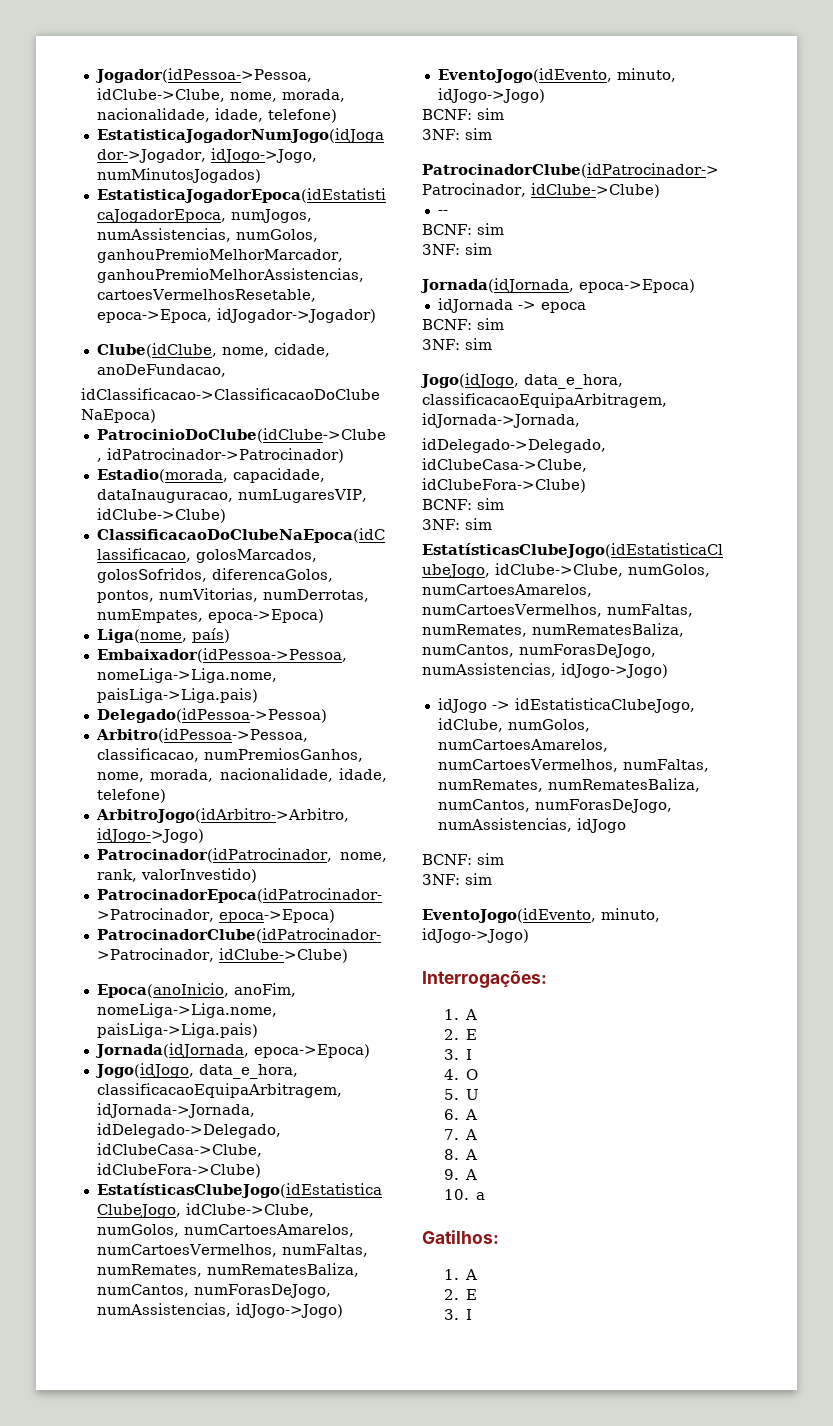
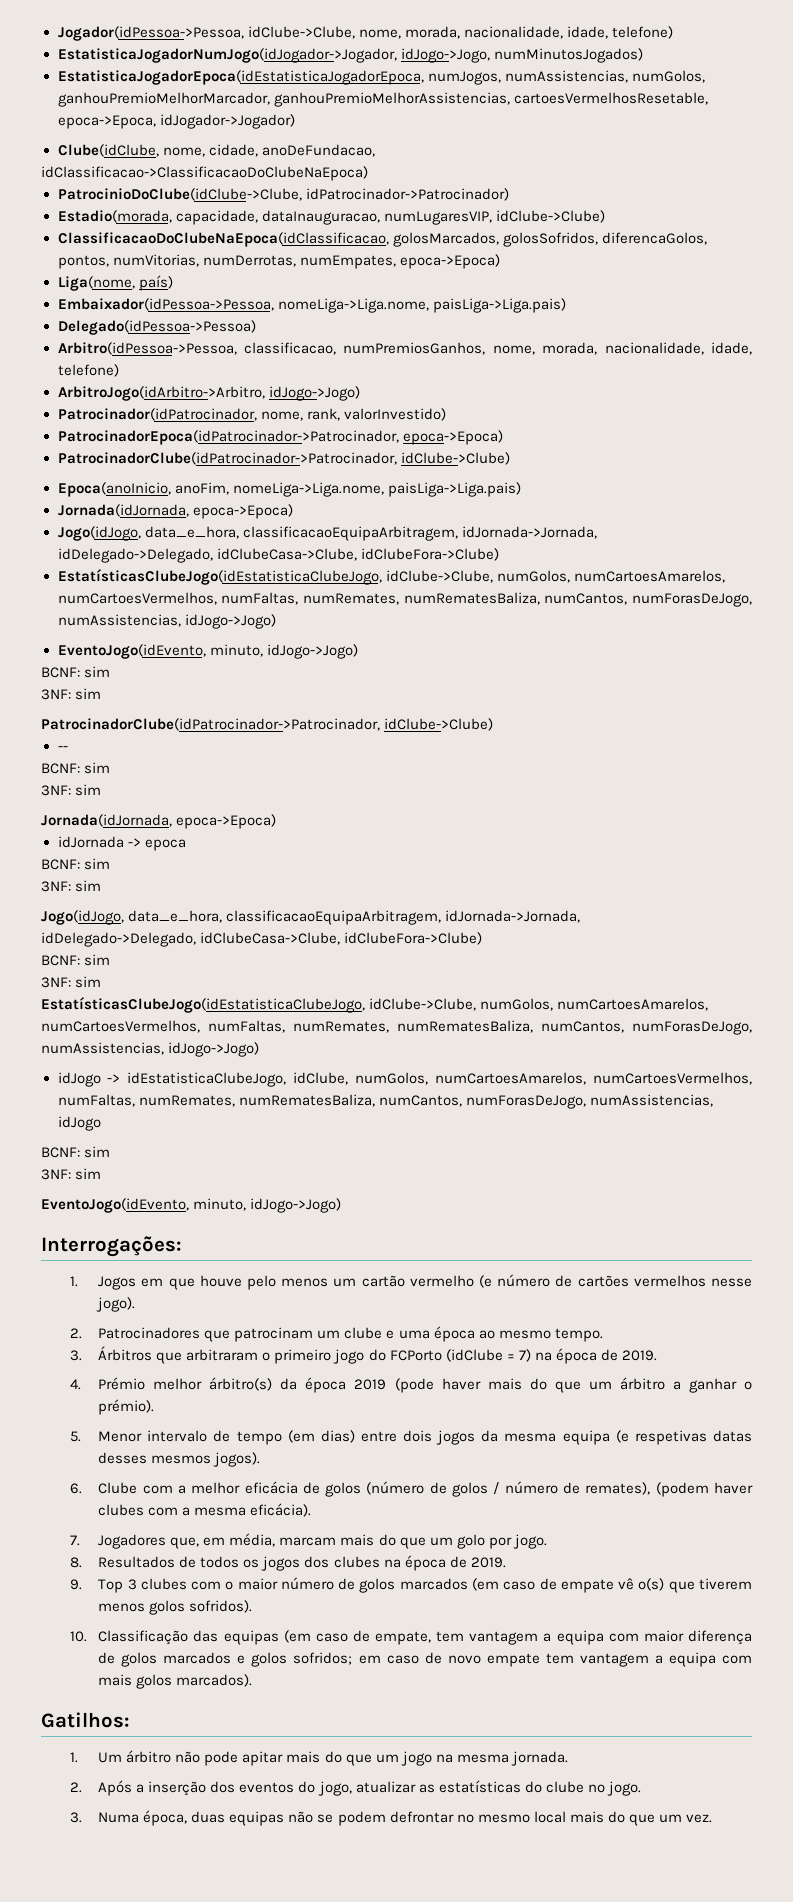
[465,1009,478,1020] [444,1029,478,1040] [444,1049,473,1060] [444,1069,479,1080] [444,1089,480,1100] [444,1109,478,1120] [444,1129,478,1140] [444,1149,478,1160] [444,1169,478,1180] [444,1189,486,1200] [422,1230,499,1244] [444,1269,478,1280] [444,1289,478,1300] [444,1309,473,1320] A // 2. E // 3. I // 4. O // 5. U // 6. A // 7. A // 8. A // 9. A // 10. a // Gatilhos: // 1. A // 2. E // 3. I -> [98,1274,753,1290] [96,1297,136,1312] [69,1326,603,1342] [69,1346,657,1364] [69,1377,752,1393] [98,1399,155,1415] [69,1430,752,1445] [98,1452,261,1467] [69,1481,753,1497] [98,1503,312,1517] [69,1533,547,1549] [69,1555,506,1571] [69,1577,753,1593] [98,1600,253,1615] [69,1630,752,1645] [98,1652,752,1667] [98,1674,253,1689] [41,1712,130,1728] [69,1750,568,1766] [69,1780,641,1796] [69,1810,712,1826] Jogos em que houve pelo menos um cartão vermelho (e número de cartões vermelhos nesse jogo). // 2. Patrocinadores que patrocinam um clube e uma época ao mesmo tempo. // 3. Árbitros que arbitraram o primeiro jogo do FCPorto (idClube = 7) na época de 2019. // 4. Prémio melhor árbitro(s) da época 2019 (pode haver mais do que um árbitro a ganhar o prémio). // 5. Menor intervalo de tempo (em dias) entre dois jogos da mesma equipa (e respetivas datas desses mesmos jogos). // 6. Clube com a melhor eficácia de golos (número de golos / número de remates), (podem haver clubes com a mesma eficácia). // 7. Jogadores que, em média, marcam mais do que um golo por jogo. // 8. Resultados de todos os jogos dos clubes na época de 2019. // 9. Top 3 clubes com o maior número de golos marcados (em caso de empate vê o(s) que tiverem menos golos sofridos). // 10. Classificação das equipas (em caso de empate, tem vantagem a equipa com maior diferença de golos marcados e golos sofridos; em caso de novo empate tem vantagem a equipa com mais golos marcados). // Gatilhos: // 1. Um árbitro não pode apitar mais do que um jogo na mesma jornada. // 2. Após a inserção dos eventos do jogo, atualizar as estatísticas do clube no jogo. // 3. Numa época, duas equipas não se podem defrontar no mesmo local mais do que um vez.

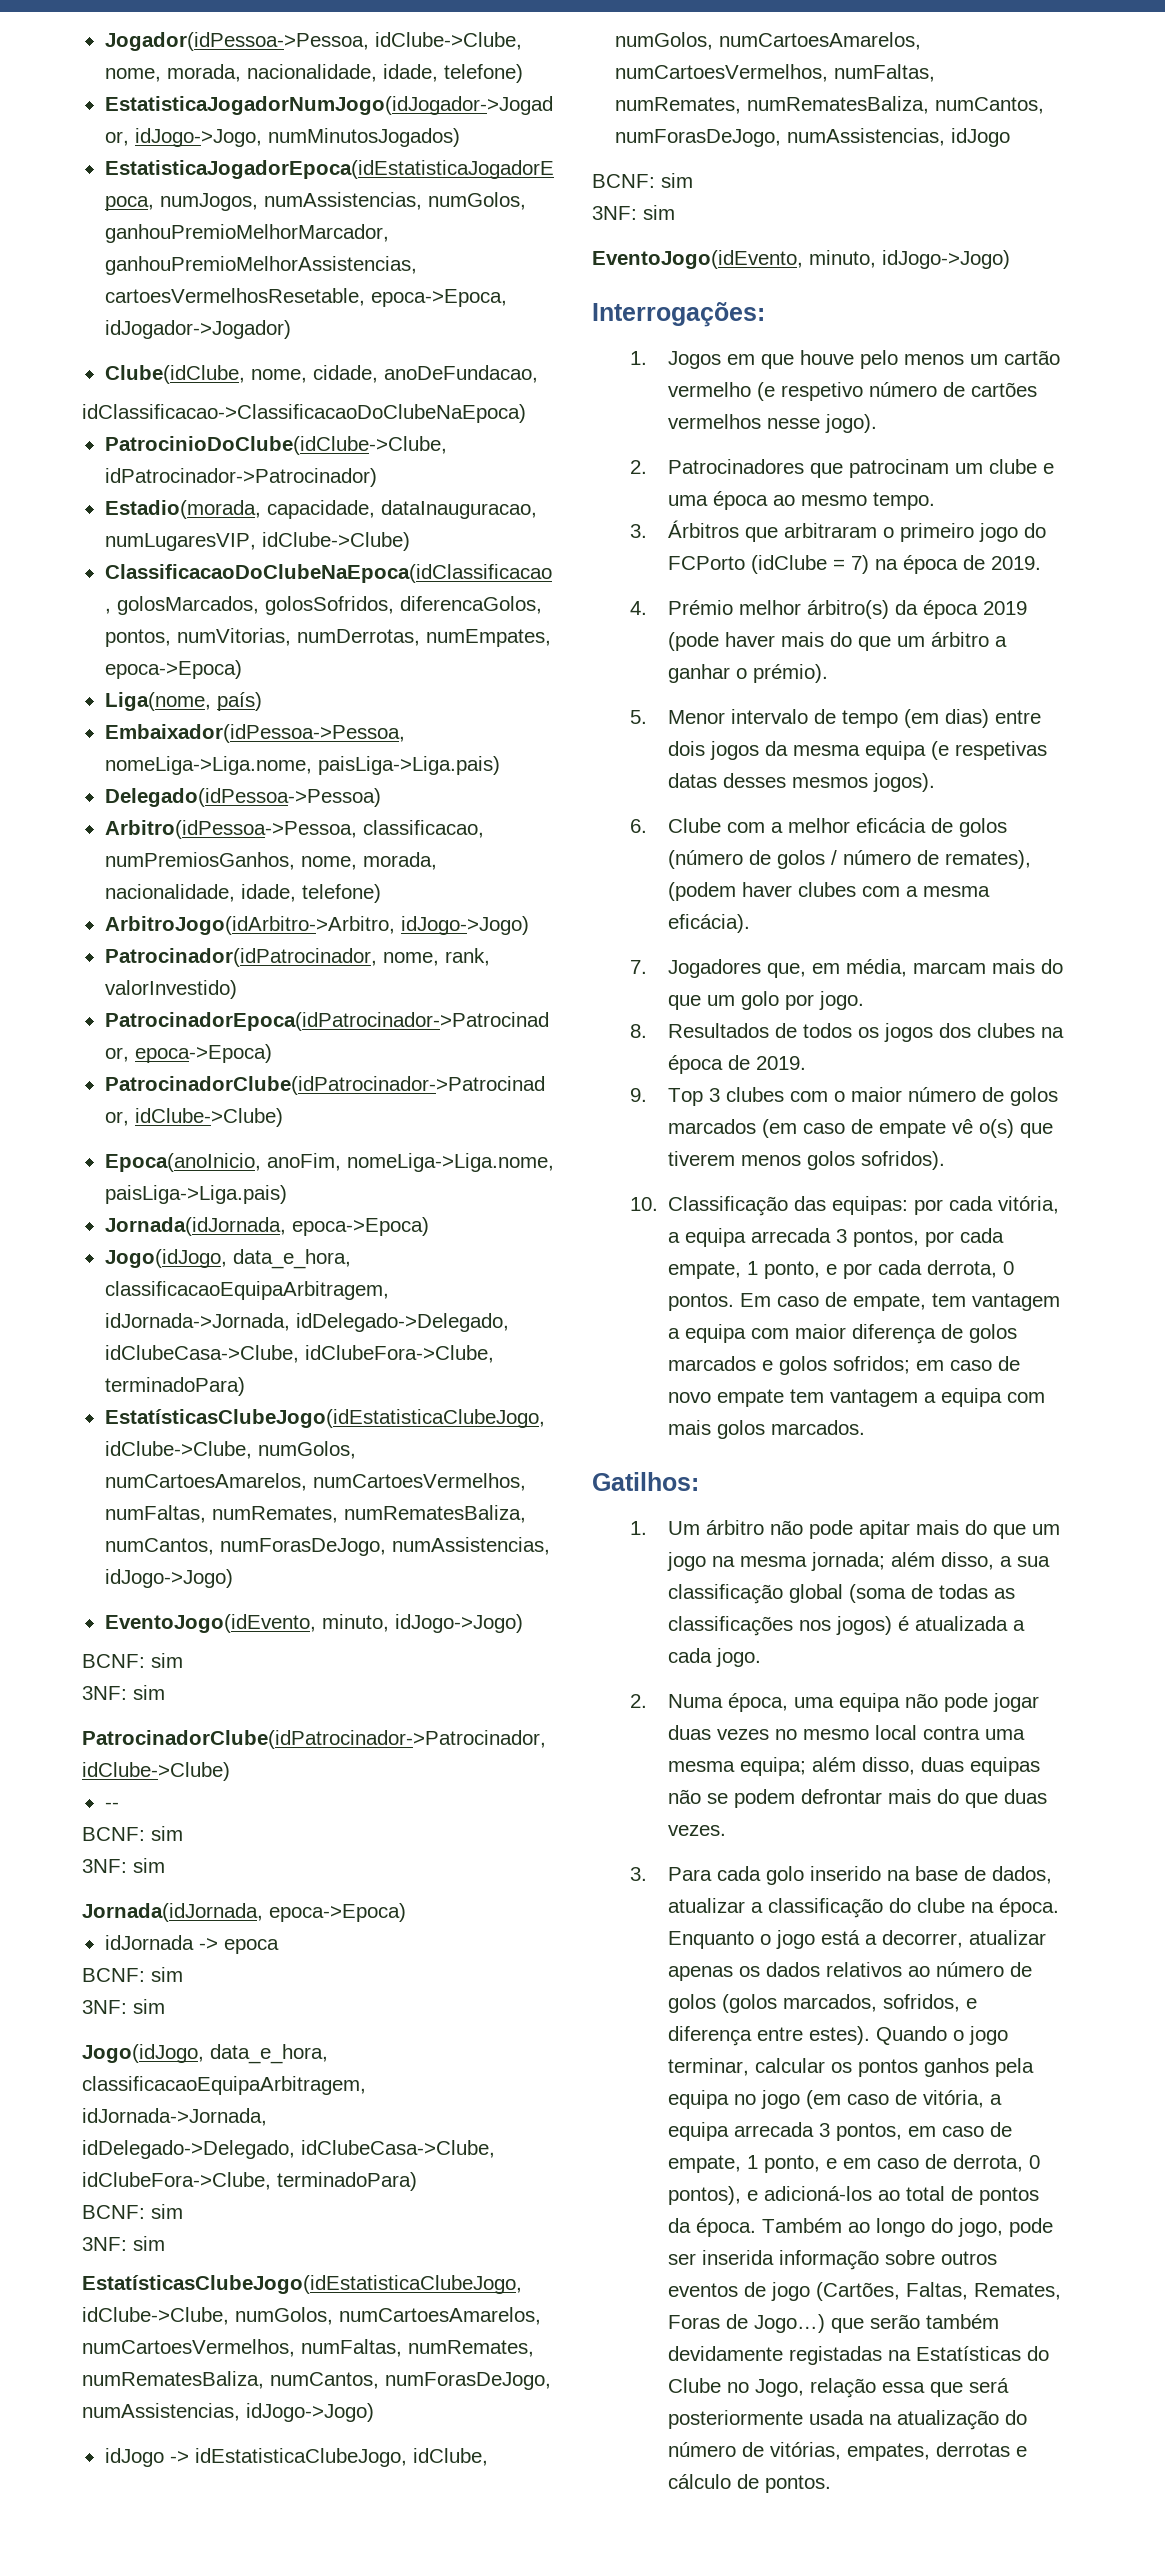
[360,548,499,561] idClubeFora->Clube) -> [304,1345,494,1363] [104,1377,245,1396] idClubeFora->Clube, terminadoPara)
[344,932,483,945] idClubeFora->Clube) -> [82,2172,417,2191] idClubeFora->Clube, terminadoPara)
(493, 1281) none -> [781,382,864,401] respetivo
[223,1630,311,1645] equipas (em -> [832,1196,1060,1215] [668,1228,1005,1247] [668,1260,1015,1279] [668,1293,772,1311] equipas: por cada vitória, a equipa arrecada 3 pontos, por cada empate, 1 ponto, e por cada derrota, 0 pontos. Em
[176,1674,253,1687] marcados). -> [771,1420,866,1435] marcados.
[510,1751,568,1766] [69,1780,641,1796] [69,1812,82,1823] jornada. // 2. Após a inserção dos eventos do jogo, atualizar as estatísticas do clube no jogo. // 3. -> [811,1552,1051,1571] [668,1584,1016,1604] [668,1616,1026,1636] [668,1648,762,1667] [630,1694,648,1708] jornada; além disso, a sua classificação global (soma de todas as classificações nos jogos) é atualizada a cada jogo. // 2.
(188, 1818) none -> [794,1693,1040,1712] [668,1725,1026,1740] [668,1757,916,1776] uma equipa não pode jogar duas vezes no mesmo local contra uma mesma equipa; além disso,
[456,1811,712,1826] no mesmo local mais do que um vez. -> [888,1789,1048,1808] [668,1825,727,1836] [630,1866,1053,1885] [668,1898,1060,1918] [668,1930,1047,1949] [668,1962,1033,1981] [668,1994,978,2013] [668,2026,1009,2046] [668,2058,1035,2077] [668,2090,1003,2109] [668,2122,1013,2141] [668,2154,1041,2173] [668,2186,1040,2205] [668,2218,1054,2237] [668,2250,998,2270] [668,2282,1062,2301] [668,2314,1000,2333] [668,2346,1050,2365] [668,2378,1010,2398] [668,2410,1028,2430] [668,2442,1028,2461] [668,2474,832,2493] mais do que duas vezes. // 3. Para cada golo inserido na base de dados, atualizar a classificação do clube na época. Enquanto o jogo está a decorrer, atualizar apenas os dados relativos ao número de golos (golos marcados, sofridos, e diferença entre estes). Quando o jogo terminar, calcular os pontos ganhos pela equipa no jogo (em caso de vitória, a equipa arrecada 3 pontos, em caso de empate, 1 ponto, e em caso de derrota, 0 pontos), e adicioná-los ao total de pontos da época. Também ao longo do jogo, pode ser inserida informação sobre outros eventos de jogo (Cartões, Faltas, Remates, Foras de Jogo…) que serão também devidamente registadas na Estatísticas do Clube no Jogo, relação essa que será posteriormente usada na atualização do número de vitórias, empates, derrotas e cálculo de pontos.

